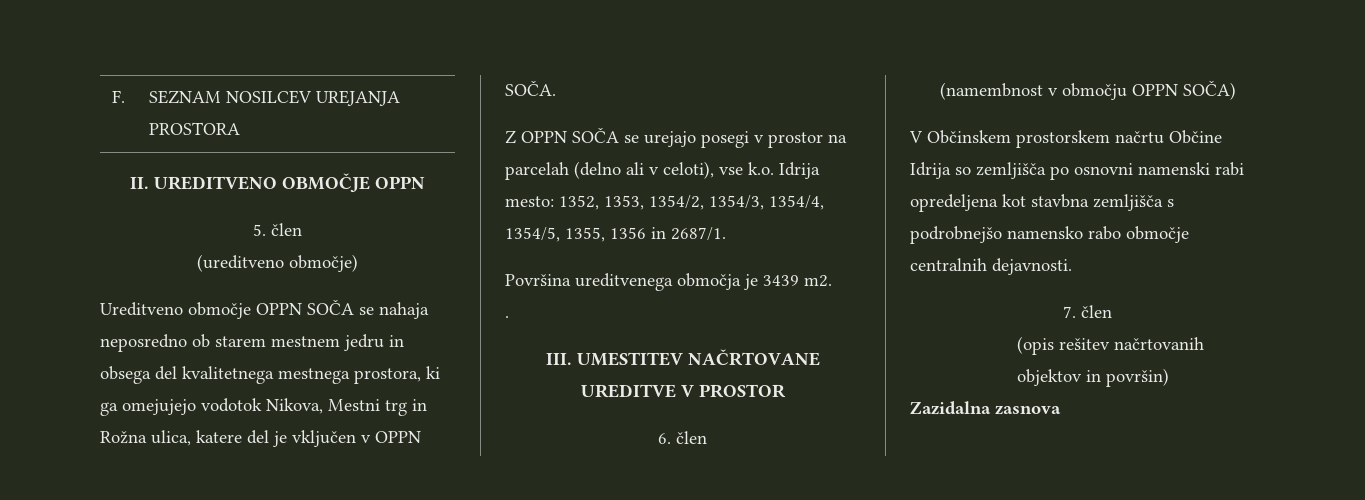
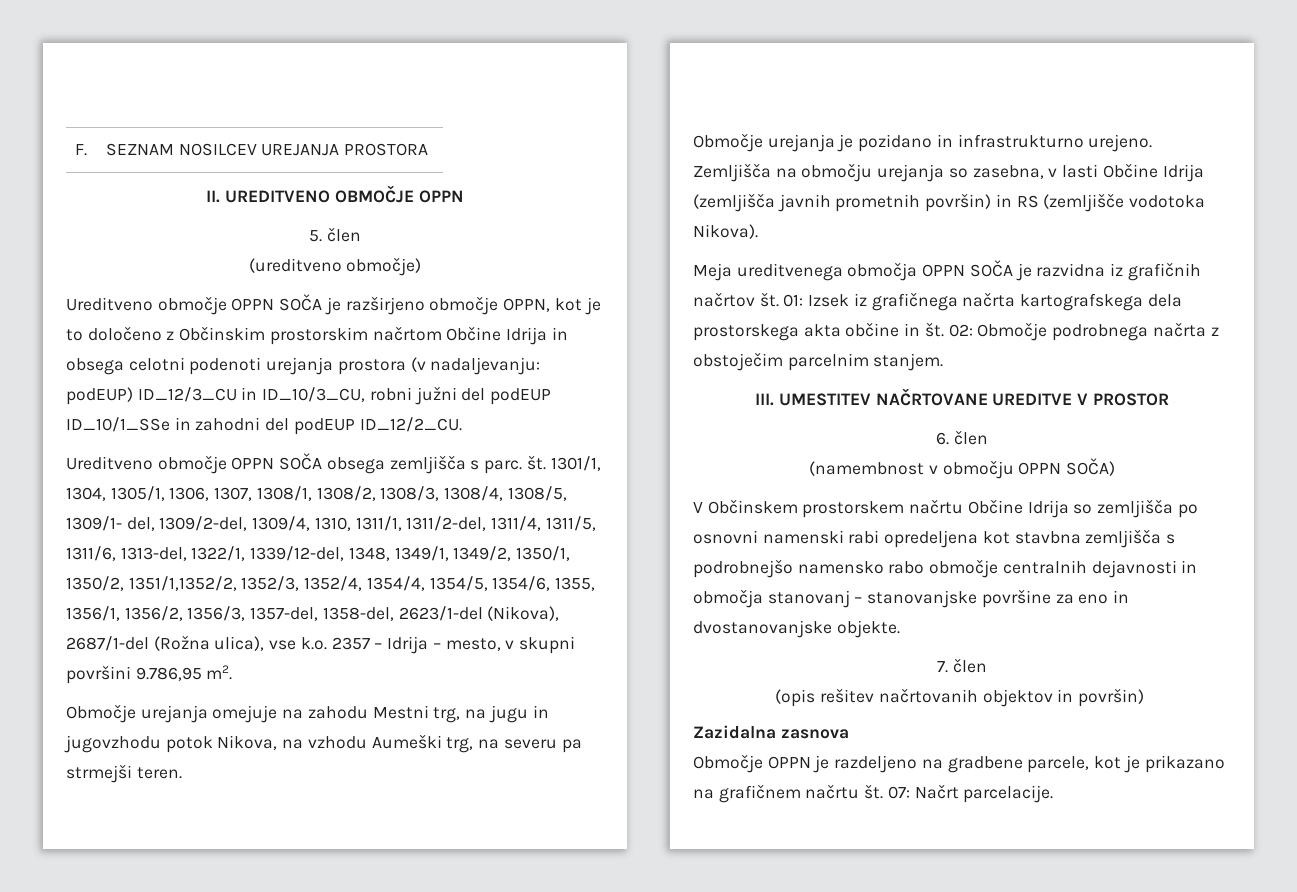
[359,302,429,319] [100,334,404,352] [100,366,440,384] [100,398,427,416] [100,430,421,447] [505,80,556,96] [505,127,847,148] [505,161,820,180] [505,195,824,210] [505,227,726,242] [505,273,832,291] [505,316,509,318] se nahaja neposredno ob starem mestnem jedru in obsega del kvalitetnega mestnega prostora, ki ga omejujejo vodotok Nikova, Mestni trg in Rožna ulica, katere del je vključen v OPPN SOČA. // Z OPPN SOČA se urejajo posegi v prostor na parcelah (delno ali v celoti), vse k.o. Idrija mesto: 1352, 1353, 1354/2, 1354/3, 1354/4, 1354/5, 1355, 1356 in 2687/1. // Površina ureditvenega območja je 3439 m2. // . -> [324,296,601,315] [66,326,568,345] [66,357,541,375] [66,386,552,405] [66,417,462,435] [66,453,601,474] [66,486,567,501] [66,516,596,531] [66,546,571,561] [66,576,596,591] [66,606,560,621] [66,635,575,654] [66,665,233,684] [66,704,549,723] [64,734,582,753] [66,764,182,783] [693,133,1153,152] [693,163,1204,182] [693,193,1206,212] [693,224,758,239] [693,260,1201,281] [693,292,1182,311] [693,322,1219,341] [693,352,944,371] je razširjeno območje OPPN, kot je to določeno z Občinskim prostorskim načrtom Občine Idrija in obsega celotni podenoti urejanja prostora (v nadaljevanju: podEUP) ID_12/3_CU in ID_10/3_CU, robni južni del podEUP ID_10/1_SSe in zahodni del podEUP ID_12/2_CU. // Ureditveno območje OPPN SOČA obsega zemljišča s parc. št. 1301/1, 1304, 1305/1, 1306, 1307, 1308/1, 1308/2, 1308/3, 1308/4, 1308/5, 1309/1- del, 1309/2-del, 1309/4, 1310, 1311/1, 1311/2-del, 1311/4, 1311/5, 1311/6, 1313-del, 1322/1, 1339/12-del, 1348, 1349/1, 1349/2, 1350/1, 1350/2, 1351/1,1352/2, 1352/3, 1352/4, 1354/4, 1354/5, 1354/6, 1355, 1356/1, 1356/2, 1356/3, 1357-del, 1358-del, 2623/1-del (Nikova), 2687/1-del (Rožna ulica), vse k.o. 2357 – Idrija – mesto, v skupni površini 9.786,95 m2. // Območje urejanja omejuje na zahodu Mestni trg, na jugu in jugovzhodu potok Nikova, na vzhodu Aumeški trg, na severu pa strmejši teren. // Območje urejanja je pozidano in infrastrukturno urejeno. Zemljišča na območju urejanja so zasebna, v lasti Občine Idrija (zemljišča javnih prometnih površin) in RS (zemljišče vodotoka Nikova). // Meja ureditvenega območja OPPN SOČA je razvidna iz grafičnih načrtov št. 01: Izsek iz grafičnega načrta kartografskega dela prostorskega akta občine in št. 02: Območje podrobnega načrta z obstoječim parcelnim stanjem.
[992,258,1072,275] dejavnosti. -> [1091,560,1198,578] [693,589,1130,608] [693,620,900,638] dejavnosti in območja stanovanj – stanovanjske površine za eno in dvostanovanjske objekte.
(1061, 410) none -> [693,754,1225,773] [693,784,1054,803] // Območje OPPN je razdeljeno na gradbene parcele, kot je prikazano na grafičnem načrtu št. 07: Načrt parcelacije.

